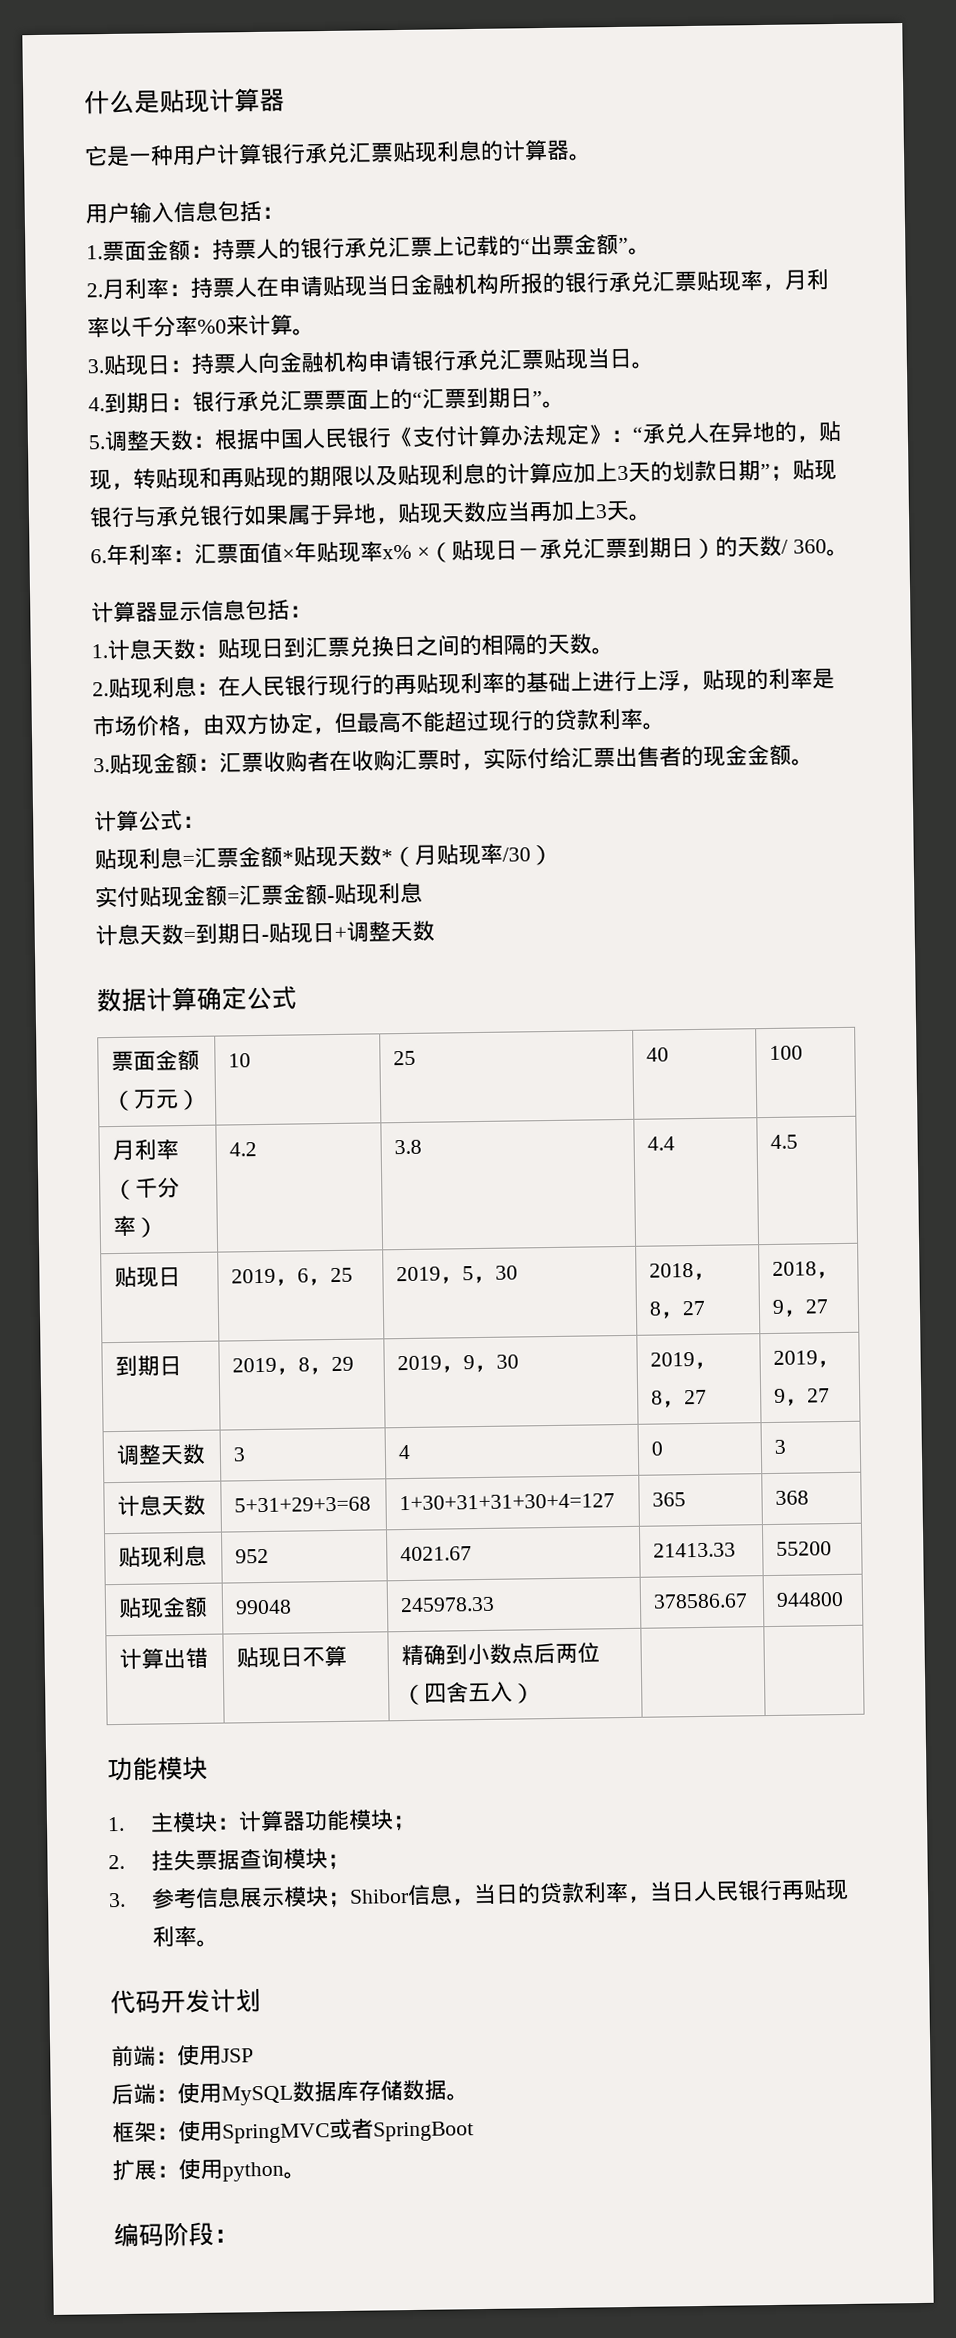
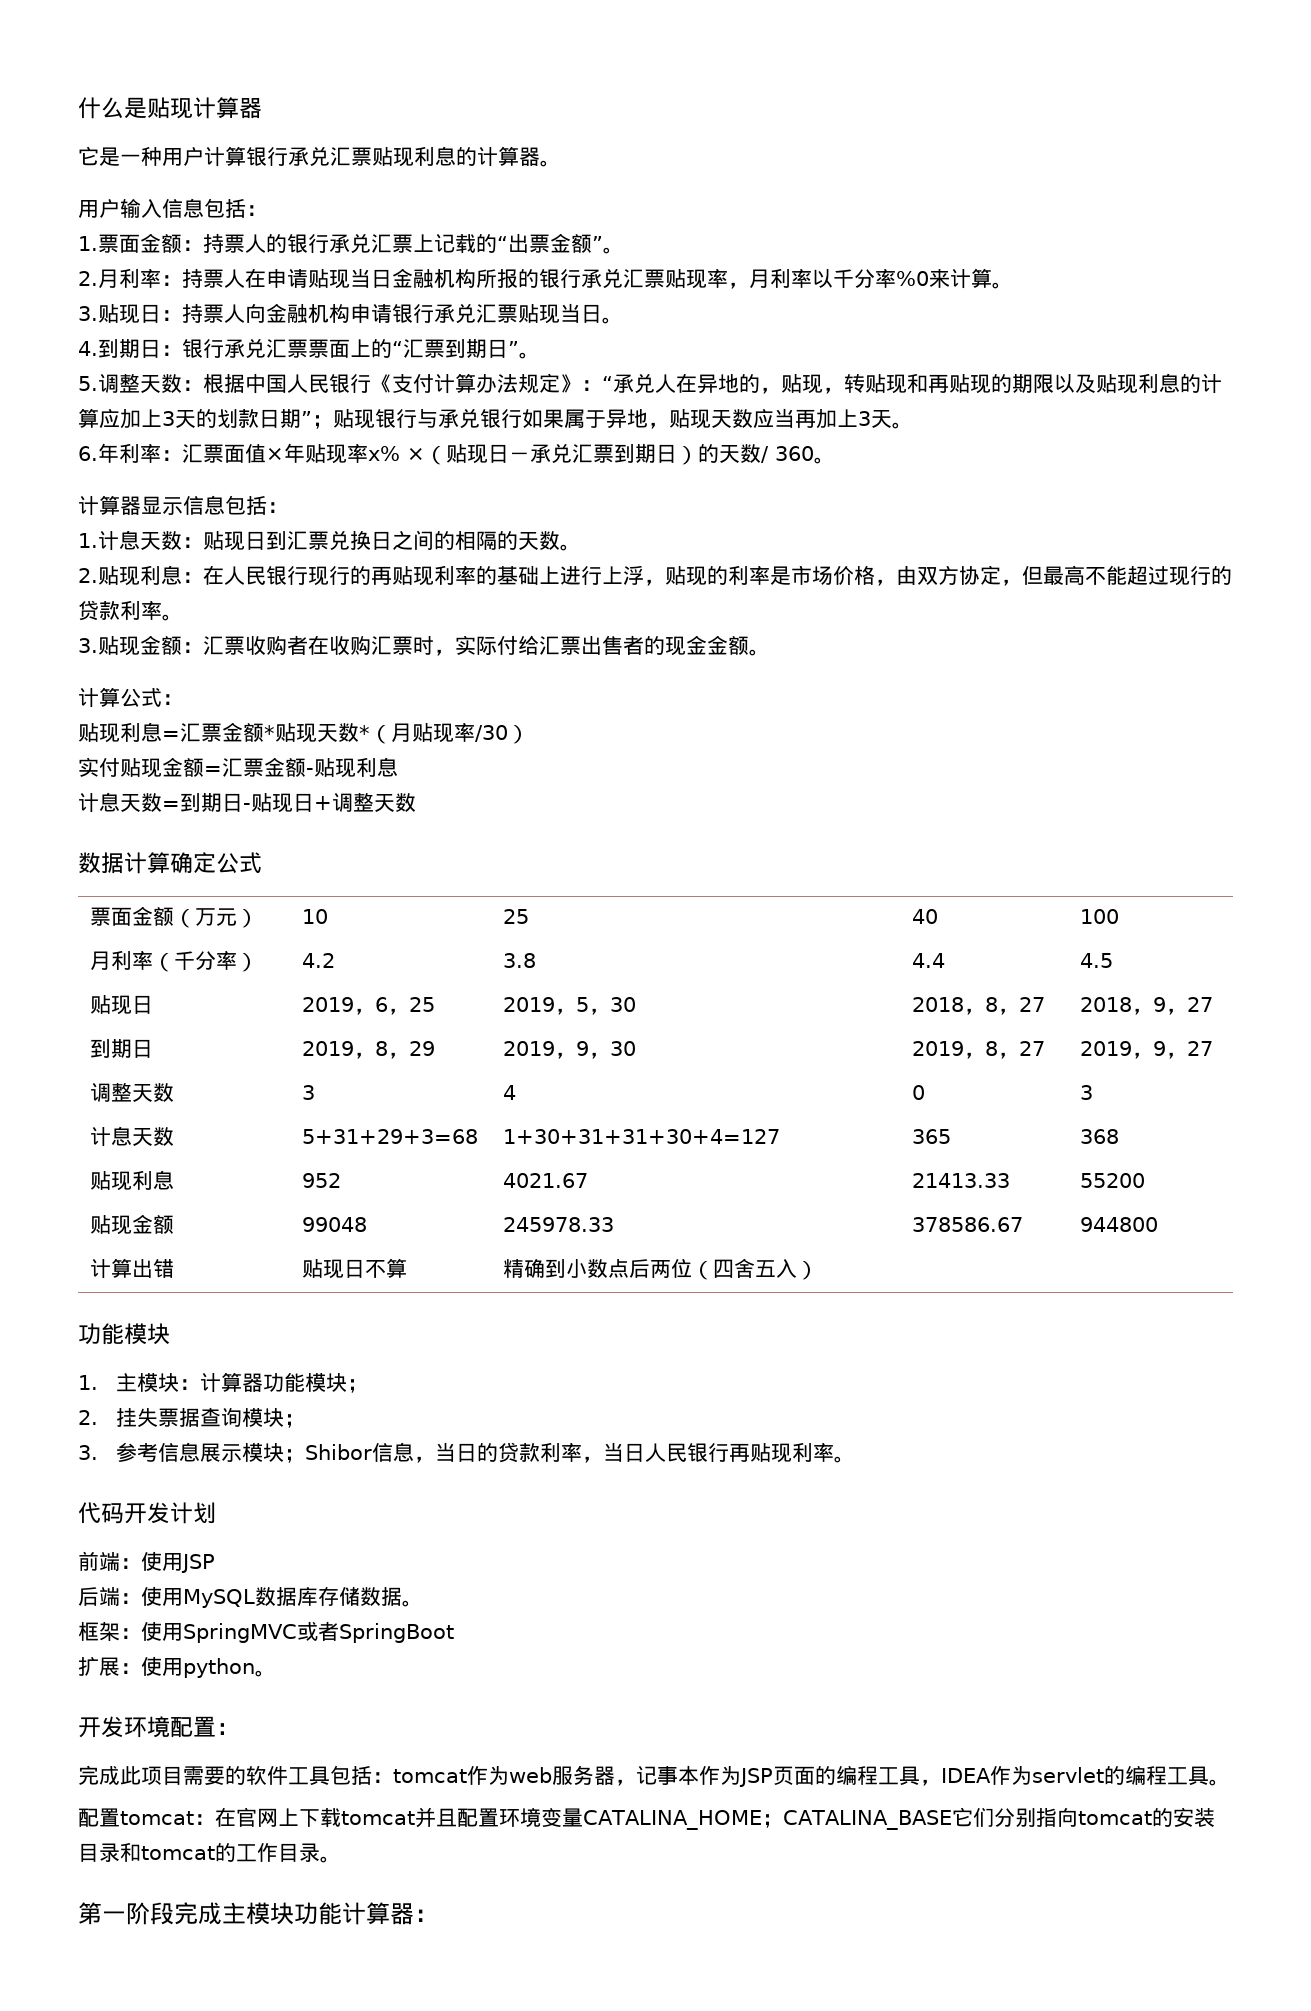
[113,2221,214,2248] 编码阶段 -> [78,1716,239,1738] [78,1765,1230,1787] [78,1807,1215,1830] [78,1842,341,1863] [78,1902,414,1925] 开发环境配置： // 完成此项目需要的软件工具包括：tomcat作为web服务器，记事本作为JSP页面的编程工具，IDEA作为servlet的编程工具。 // 配置tomcat：在官网上下载tomcat并且配置环境变量CATALINA_HOME；CATALINA_BASE它们分别指向tomcat的安装目录和tomcat的工作目录。 // 第一阶段完成主模块功能计算器

